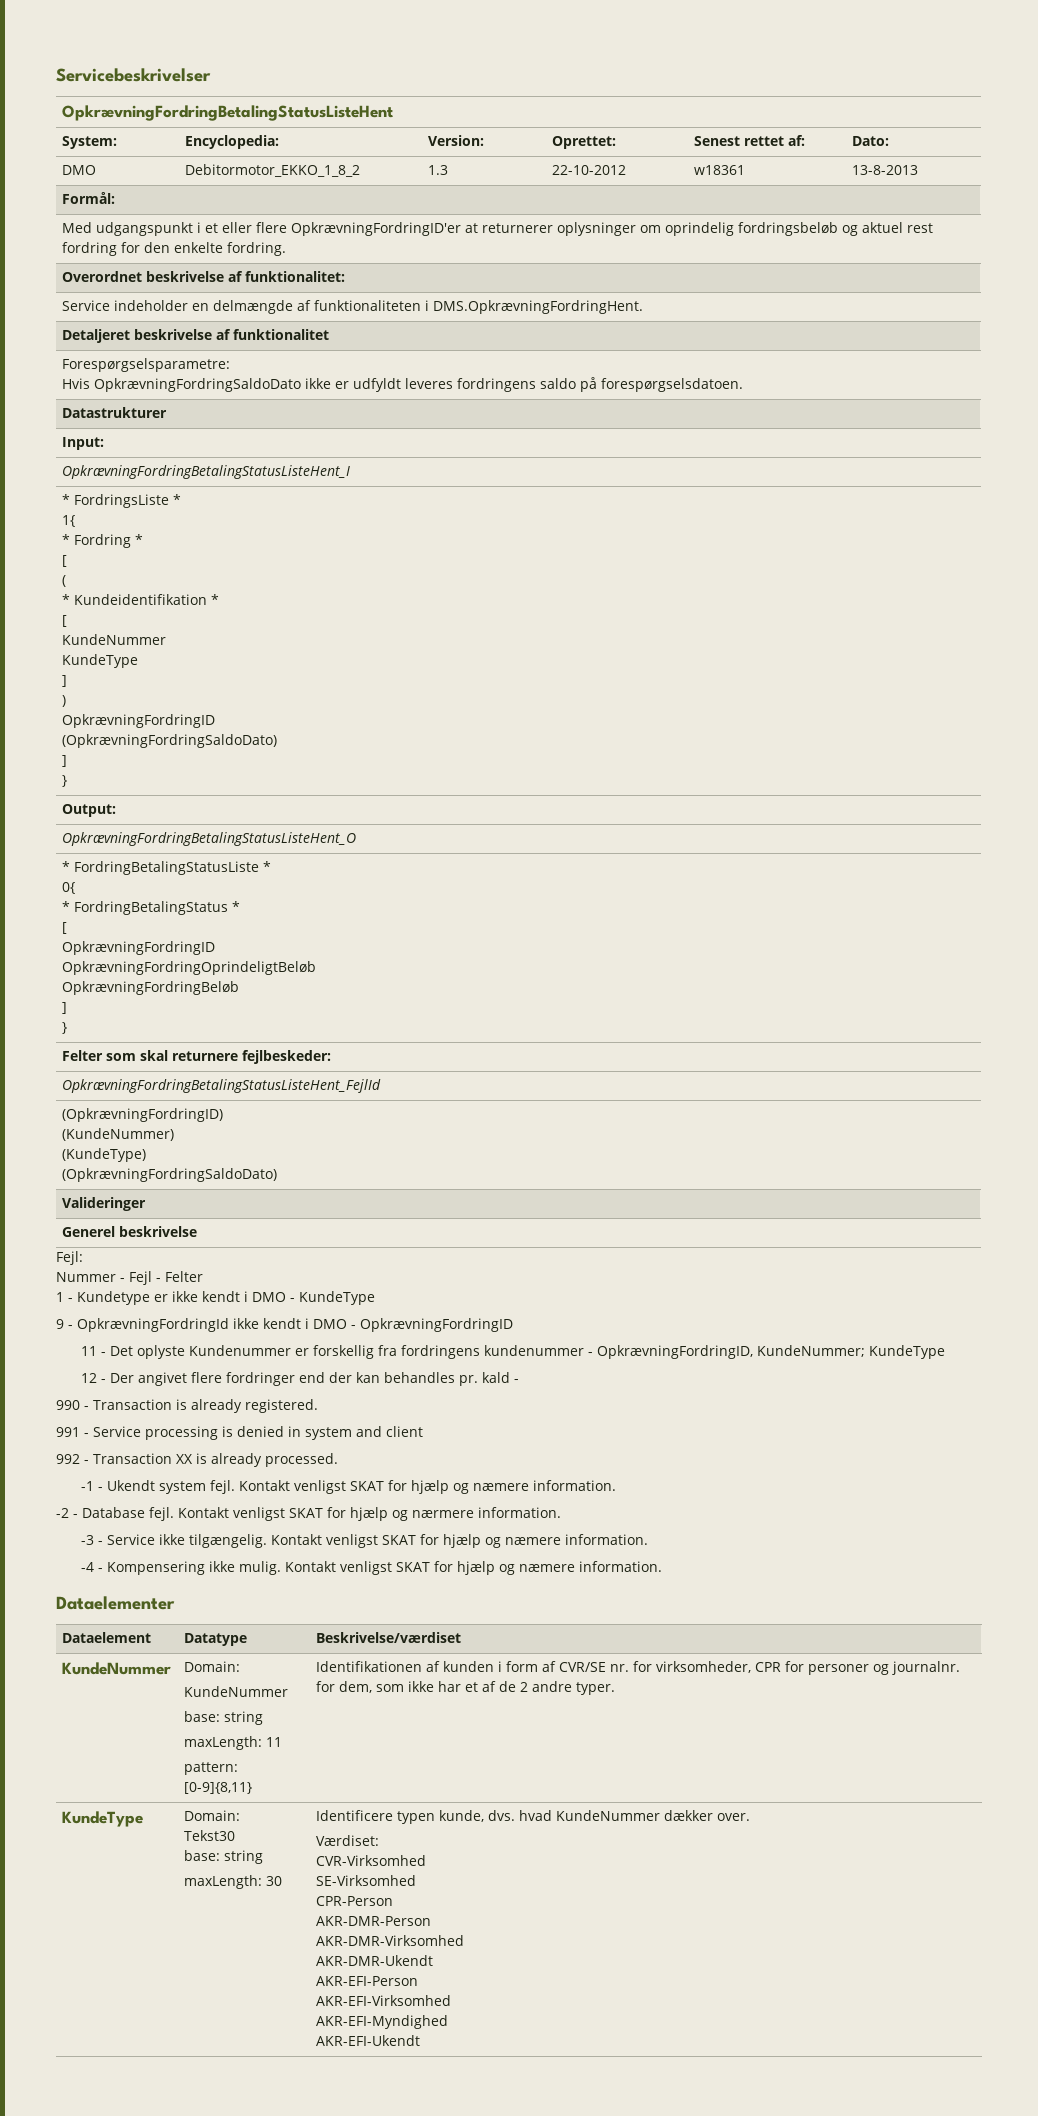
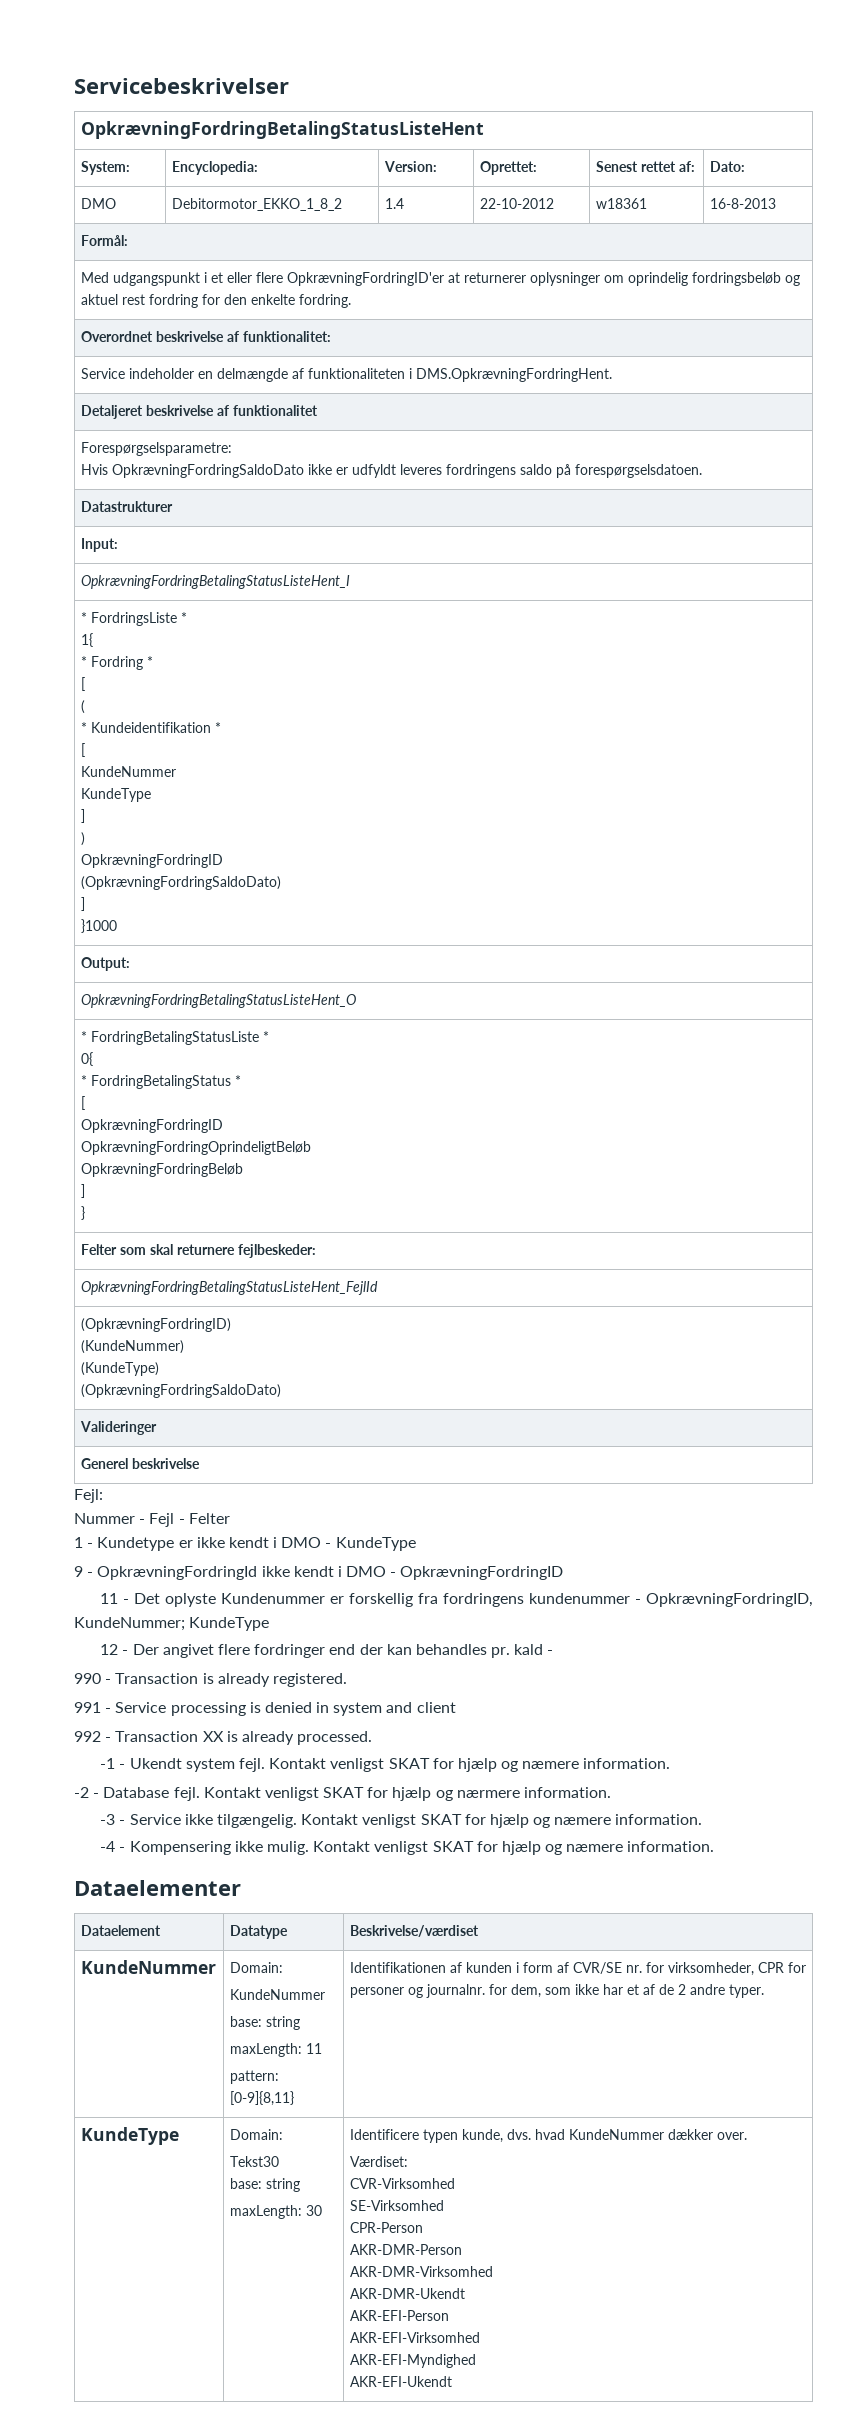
[428,165,449,175] 1.3 -> [384,198,404,209] 1.4
[852,165,919,175] 13-8-2013 -> [709,198,776,209] 16-8-2013
[62,775,68,787] } -> [80,919,117,933] }1000

